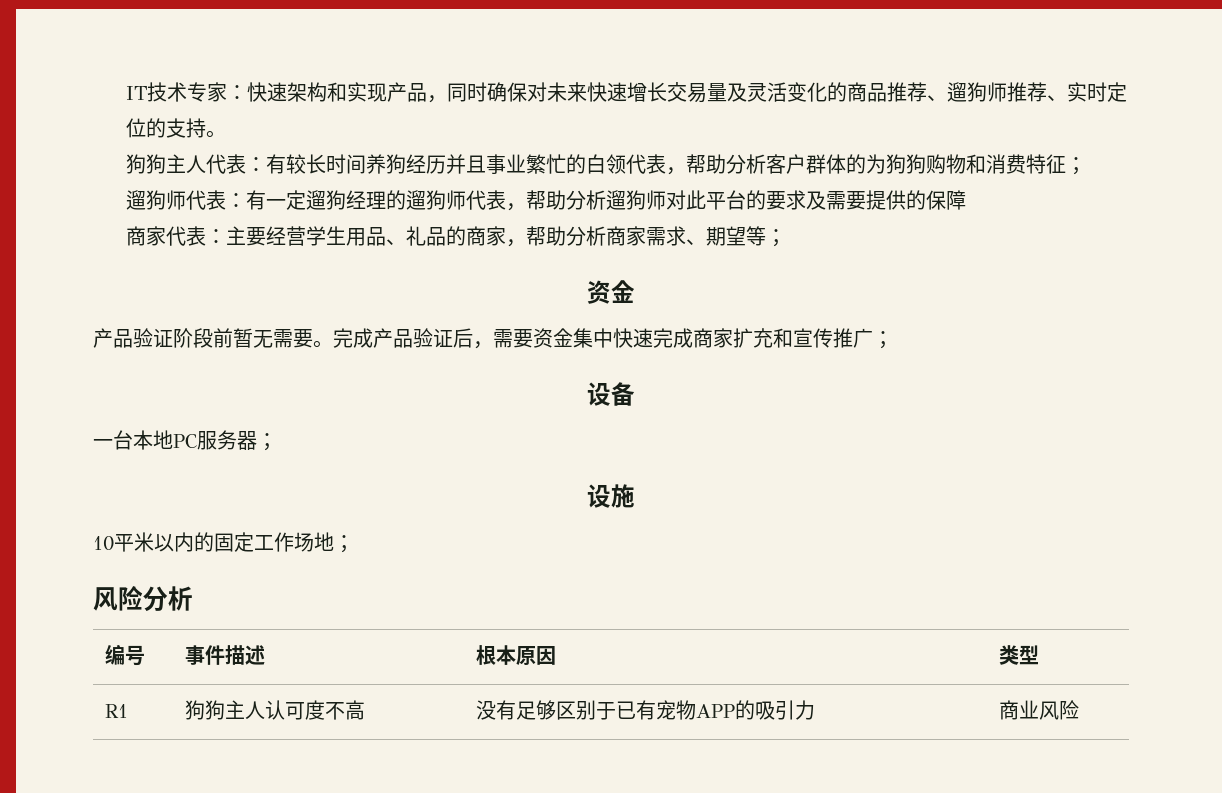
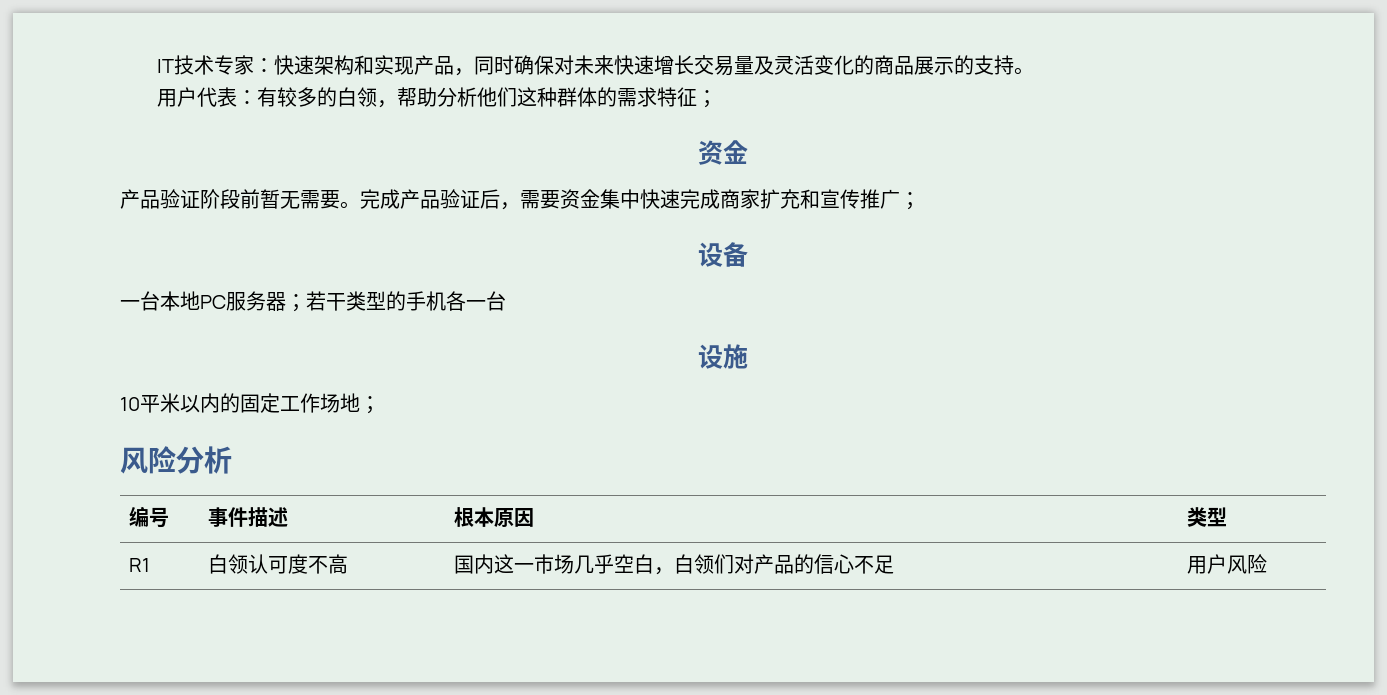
[887,82,1128,102] [126,118,147,138] 推荐、遛狗师推荐、实时定位 -> [913,56,954,75] 展示
[126,154,207,174] 狗狗主人 -> [156,87,197,107] 用户
[306,154,1087,175] [126,190,967,211] [126,226,767,247] 长时间养狗经历并且事业繁忙的白领代表，帮助分析客户群体的为狗狗购物和消费特征； // 遛狗师代表：有一定遛狗经理的遛狗师代表，帮助分析遛狗师对此平台的要求及需要提供的保障 // 商家代表：主要经营学生用品、礼品的商家，帮助分析商家需求、期望等 -> [296,87,697,108] 多的白领，帮助分析他们这种群体的需求特征
(277, 442) none -> [306,291,506,311] 若干类型的手机各一台
[184,700,265,720] 狗狗主人 -> [207,554,248,574] 白领
[475,700,815,720] [998,700,1039,720] 没有足够区别于已有宠物APP的吸引力 | 商业 -> [453,554,894,575] [1186,554,1227,574] 国内这一市场几乎空白，白领们对产品的信心不足 | 用户

